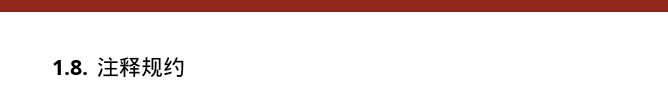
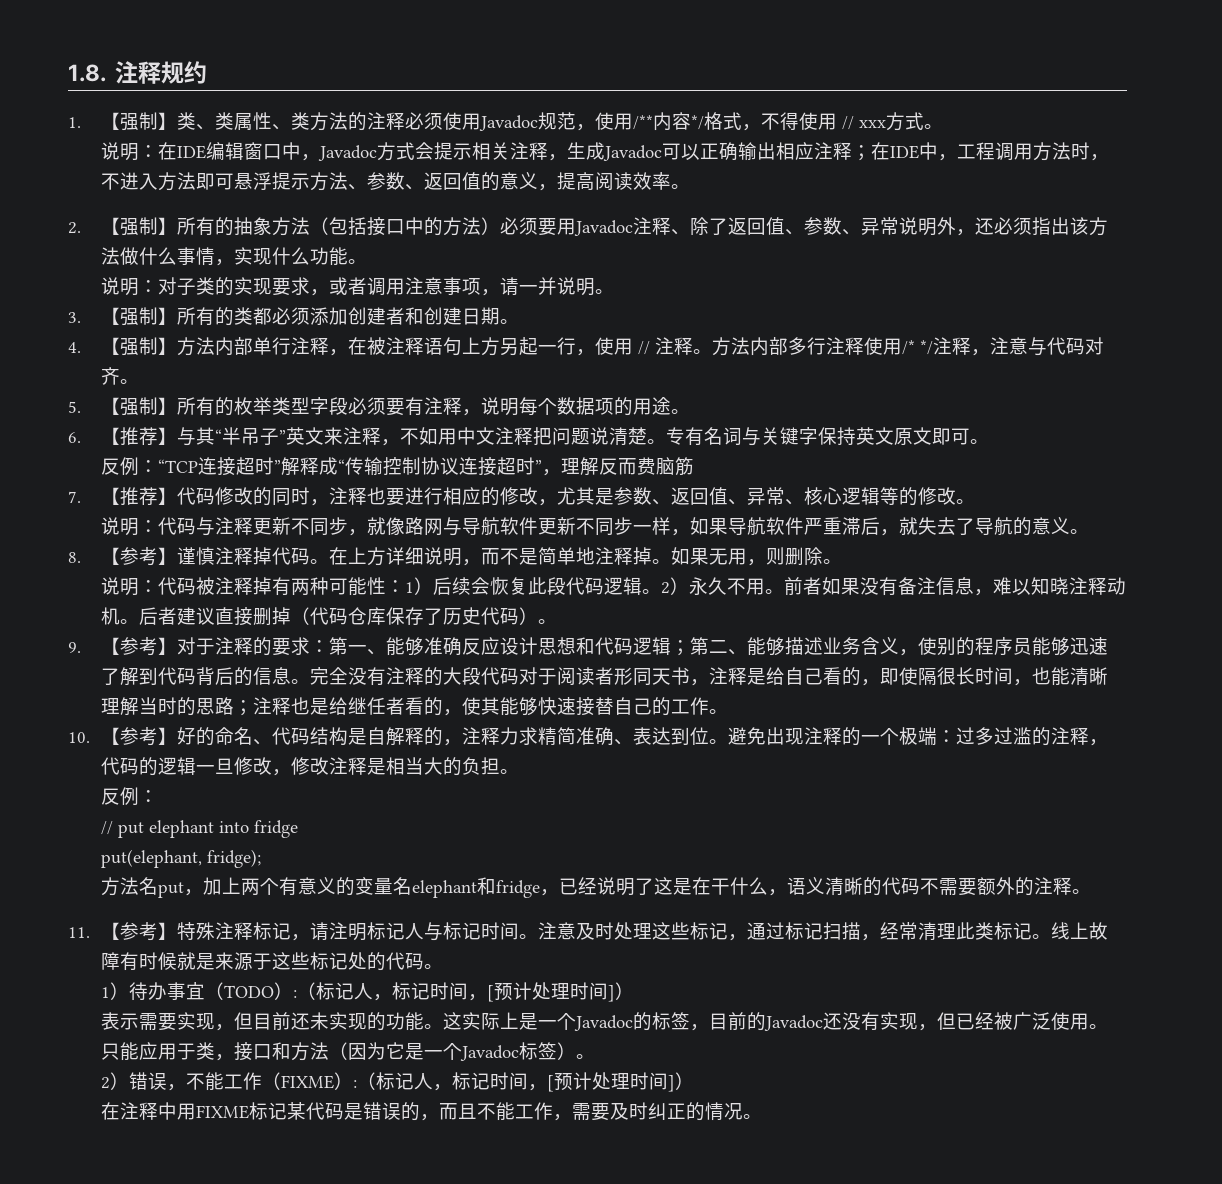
(185, 67) none -> [68,112,944,131] [101,142,1110,161] [101,172,691,191] [68,217,1109,236] [101,247,368,266] [101,277,615,296] [68,307,520,326] [68,337,1105,356] [101,367,140,385] [68,397,691,416] [68,427,990,446] [101,457,695,476] [68,487,976,506] [101,517,1090,536] [68,547,843,566] [101,577,1127,596] [101,607,558,626] [68,637,1109,656] [101,667,1109,686] [101,697,729,716] [68,727,1109,746] [101,757,520,776] [101,787,159,806] [101,820,299,838] [101,849,262,868] [101,877,1092,898] [68,922,1109,941] [101,952,444,971] [101,982,635,1002] [101,1012,1109,1031] [101,1042,596,1061] [101,1072,695,1092] [101,1102,763,1121] // 1.【强制】类、类属性、类方法的注释必须使用Javadoc规范，使用/**内容*/格式，不得使用 // xxx方式。 // 说明：在IDE编辑窗口中，Javadoc方式会提示相关注释，生成Javadoc可以正确输出相应注释；在IDE中，工程调用方法时，不进入方法即可悬浮提示方法、参数、返回值的意义，提高阅读效率。 // 2.【强制】所有的抽象方法（包括接口中的方法）必须要用Javadoc注释、除了返回值、参数、异常说明外，还必须指出该方法做什么事情，实现什么功能。 // 说明：对子类的实现要求，或者调用注意事项，请一并说明。 // 3.【强制】所有的类都必须添加创建者和创建日期。 // 4.【强制】方法内部单行注释，在被注释语句上方另起一行，使用 // 注释。方法内部多行注释使用/* */注释，注意与代码对齐。 // 5.【强制】所有的枚举类型字段必须要有注释，说明每个数据项的用途。 // 6.【推荐】与其“半吊子”英文来注释，不如用中文注释把问题说清楚。专有名词与关键字保持英文原文即可。 // 反例：“TCP连接超时”解释成“传输控制协议连接超时”，理解反而费脑筋 // 7.【推荐】代码修改的同时，注释也要进行相应的修改，尤其是参数、返回值、异常、核心逻辑等的修改。 // 说明：代码与注释更新不同步，就像路网与导航软件更新不同步一样，如果导航软件严重滞后，就失去了导航的意义。 // 8.【参考】谨慎注释掉代码。在上方详细说明，而不是简单地注释掉。如果无用，则删除。 // 说明：代码被注释掉有两种可能性：1）后续会恢复此段代码逻辑。2）永久不用。前者如果没有备注信息，难以知晓注释动机。后者建议直接删掉（代码仓库保存了历史代码）。 // 9.【参考】对于注释的要求：第一、能够准确反应设计思想和代码逻辑；第二、能够描述业务含义，使别的程序员能够迅速了解到代码背后的信息。完全没有注释的大段代码对于阅读者形同天书，注释是给自己看的，即使隔很长时间，也能清晰理解当时的思路；注释也是给继任者看的，使其能够快速接替自己的工作。 // 10.【参考】好的命名、代码结构是自解释的，注释力求精简准确、表达到位。避免出现注释的一个极端：过多过滥的注释，代码的逻辑一旦修改，修改注释是相当大的负担。 // 反例： // // put elephant into fridge // put(elephant, fridge); // 方法名put，加上两个有意义的变量名elephant和fridge，已经说明了这是在干什么，语义清晰的代码不需要额外的注释。 // 11.【参考】特殊注释标记，请注明标记人与标记时间。注意及时处理这些标记，通过标记扫描，经常清理此类标记。线上故障有时候就是来源于这些标记处的代码。 // 1）待办事宜（TODO）:（标记人，标记时间，[预计处理时间]） // 表示需要实现，但目前还未实现的功能。这实际上是一个Javadoc的标签，目前的Javadoc还没有实现，但已经被广泛使用。只能应用于类，接口和方法（因为它是一个Javadoc标签）。 // 2）错误，不能工作（FIXME）:（标记人，标记时间，[预计处理时间]） // 在注释中用FIXME标记某代码是错误的，而且不能工作，需要及时纠正的情况。

